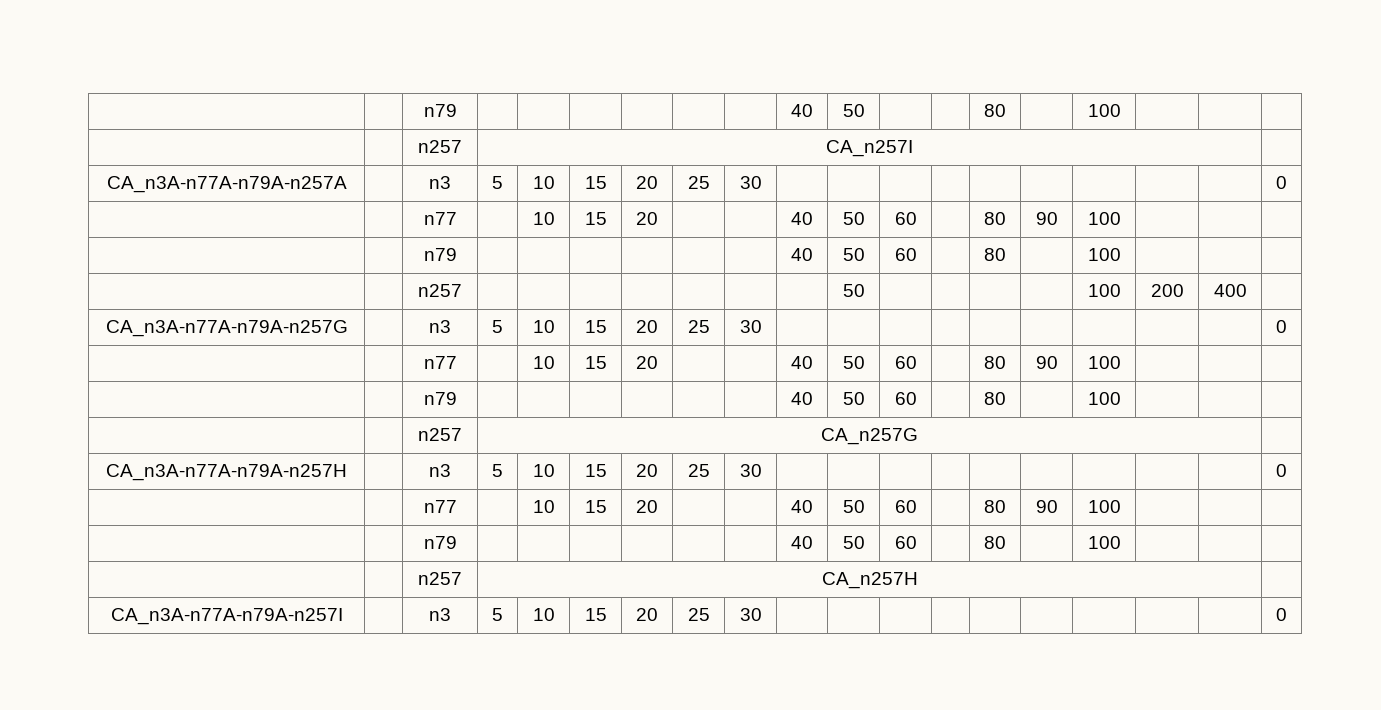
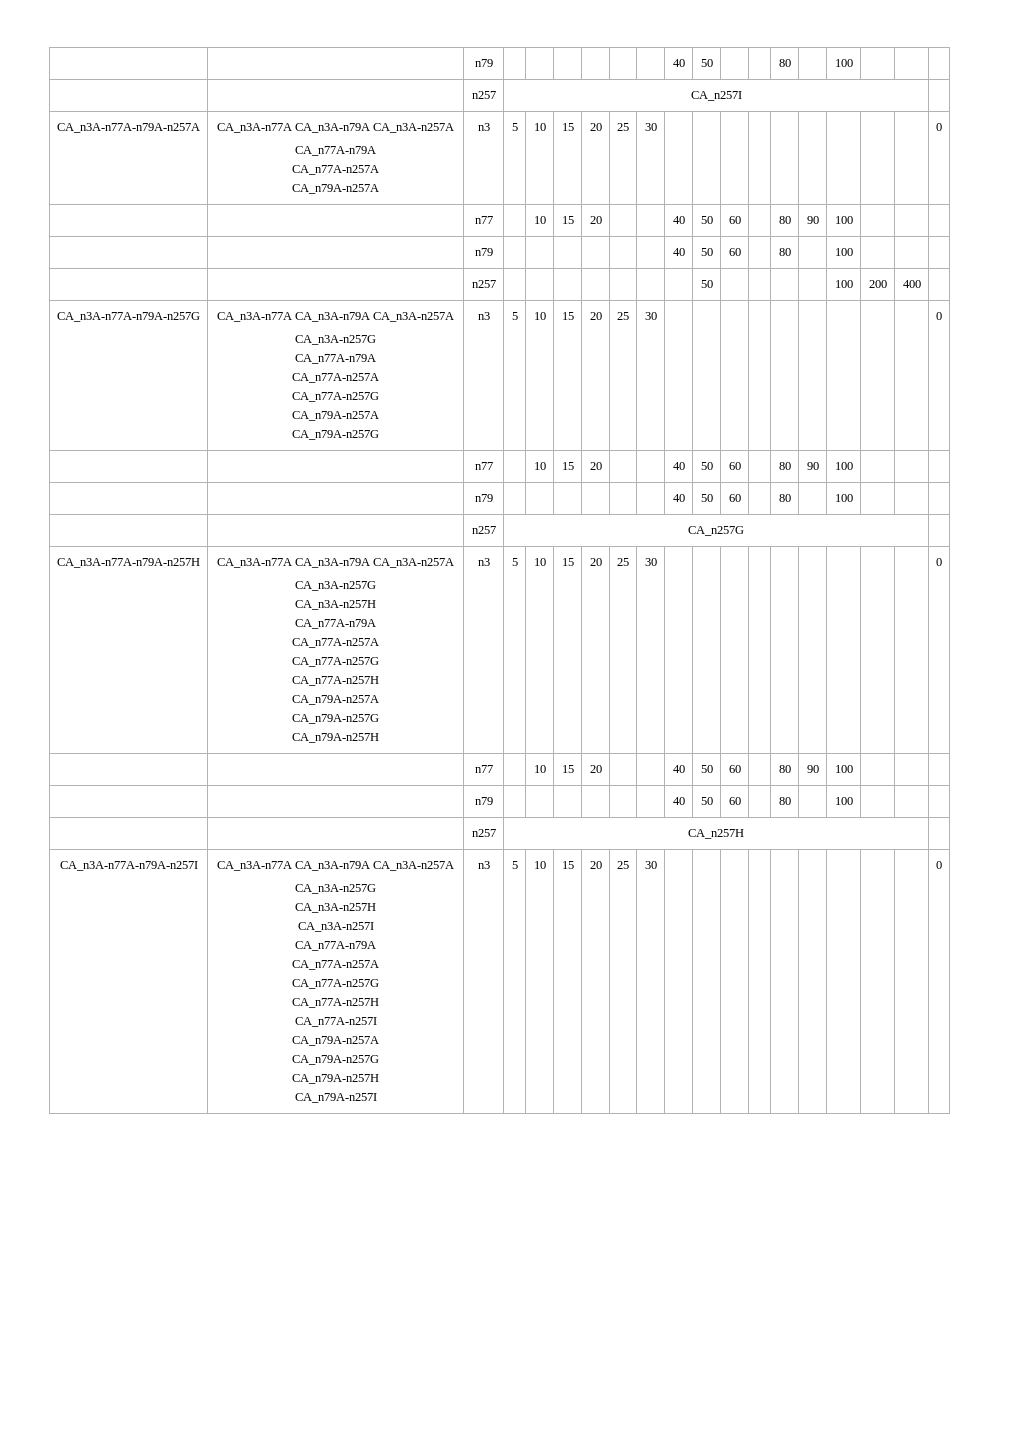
(347, 184) none -> [216,123,455,133] [295,146,376,156] [292,165,379,175] [292,184,379,194] CA_n3A-n77A CA_n3A-n79A CA_n3A-n257A // CA_n77A-n79A // CA_n77A-n257A // CA_n79A-n257A
(348, 328) none -> [216,312,455,322] [295,335,376,345] [295,354,376,364] [292,373,379,383] [292,392,379,402] [292,411,379,421] [292,430,379,440] CA_n3A-n77A CA_n3A-n79A CA_n3A-n257A // CA_n3A-n257G // CA_n77A-n79A // CA_n77A-n257A // CA_n77A-n257G // CA_n79A-n257A // CA_n79A-n257G
(347, 472) none -> [216,558,455,568] [295,581,376,591] [295,600,376,610] [295,619,376,629] [292,638,379,648] [292,657,379,667] [292,676,379,686] [292,695,379,705] [292,714,379,724] [292,733,379,743] CA_n3A-n77A CA_n3A-n79A CA_n3A-n257A // CA_n3A-n257G // CA_n3A-n257H // CA_n77A-n79A // CA_n77A-n257A // CA_n77A-n257G // CA_n77A-n257H // CA_n79A-n257A // CA_n79A-n257G // CA_n79A-n257H
(343, 616) none -> [216,861,455,871] [295,884,376,894] [295,903,376,913] [297,922,374,932] [295,941,376,951] [292,960,379,970] [292,979,379,989] [292,998,379,1008] [294,1017,377,1027] [292,1036,379,1046] [292,1055,379,1065] [292,1074,379,1084] [294,1093,377,1103] CA_n3A-n77A CA_n3A-n79A CA_n3A-n257A // CA_n3A-n257G // CA_n3A-n257H // CA_n3A-n257I // CA_n77A-n79A // CA_n77A-n257A // CA_n77A-n257G // CA_n77A-n257H // CA_n77A-n257I // CA_n79A-n257A // CA_n79A-n257G // CA_n79A-n257H // CA_n79A-n257I

